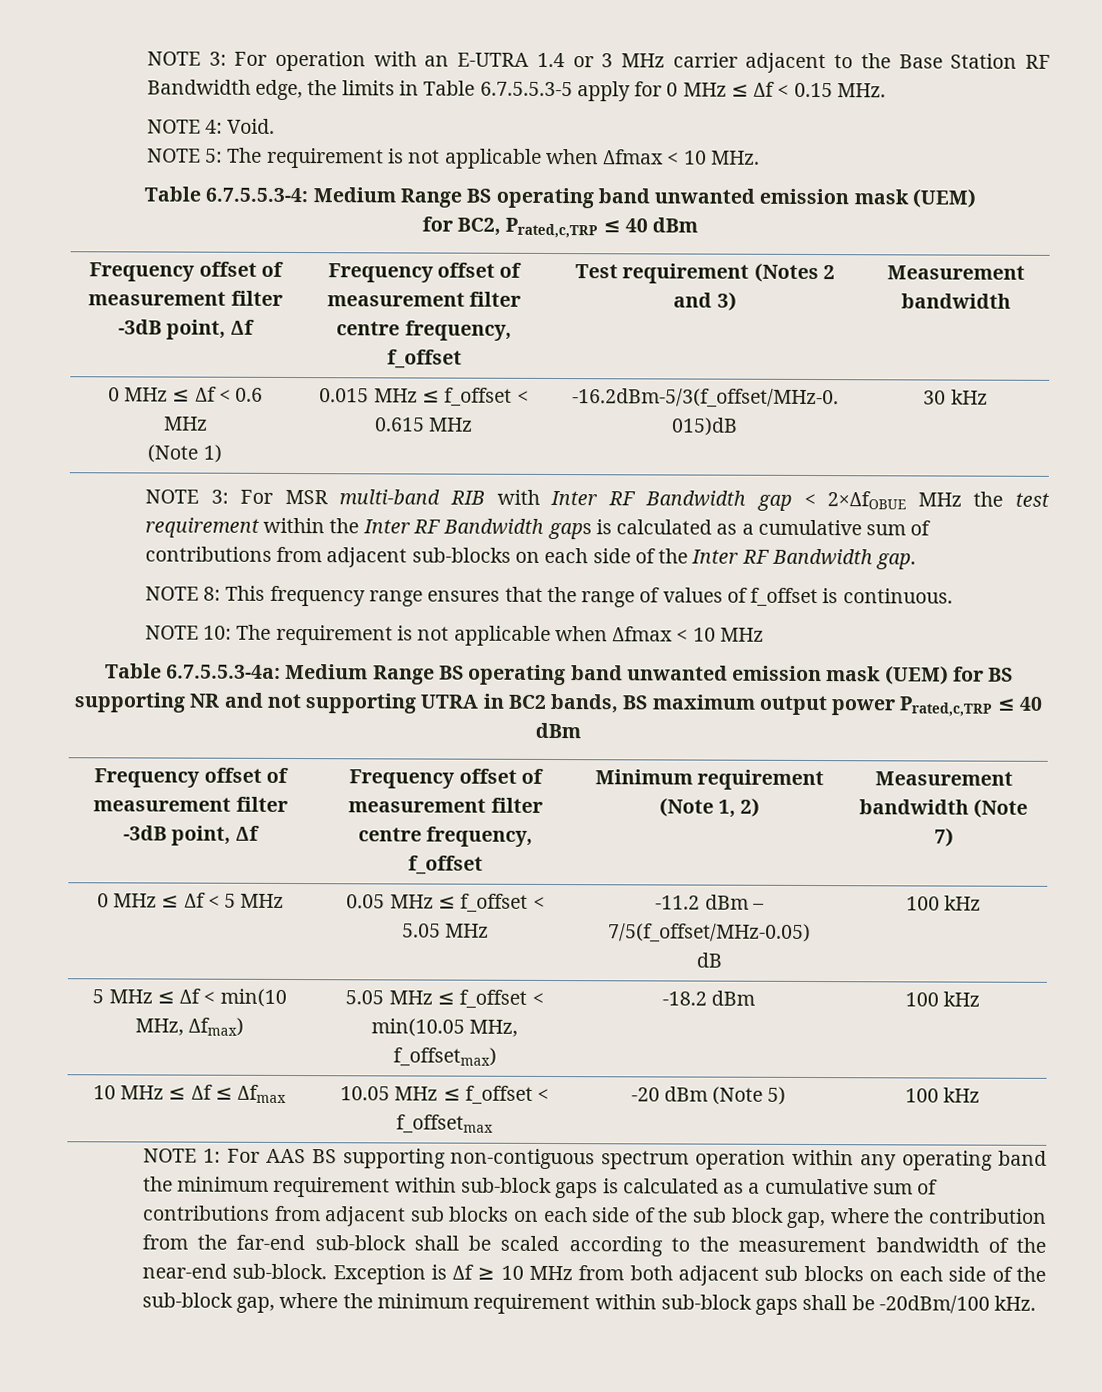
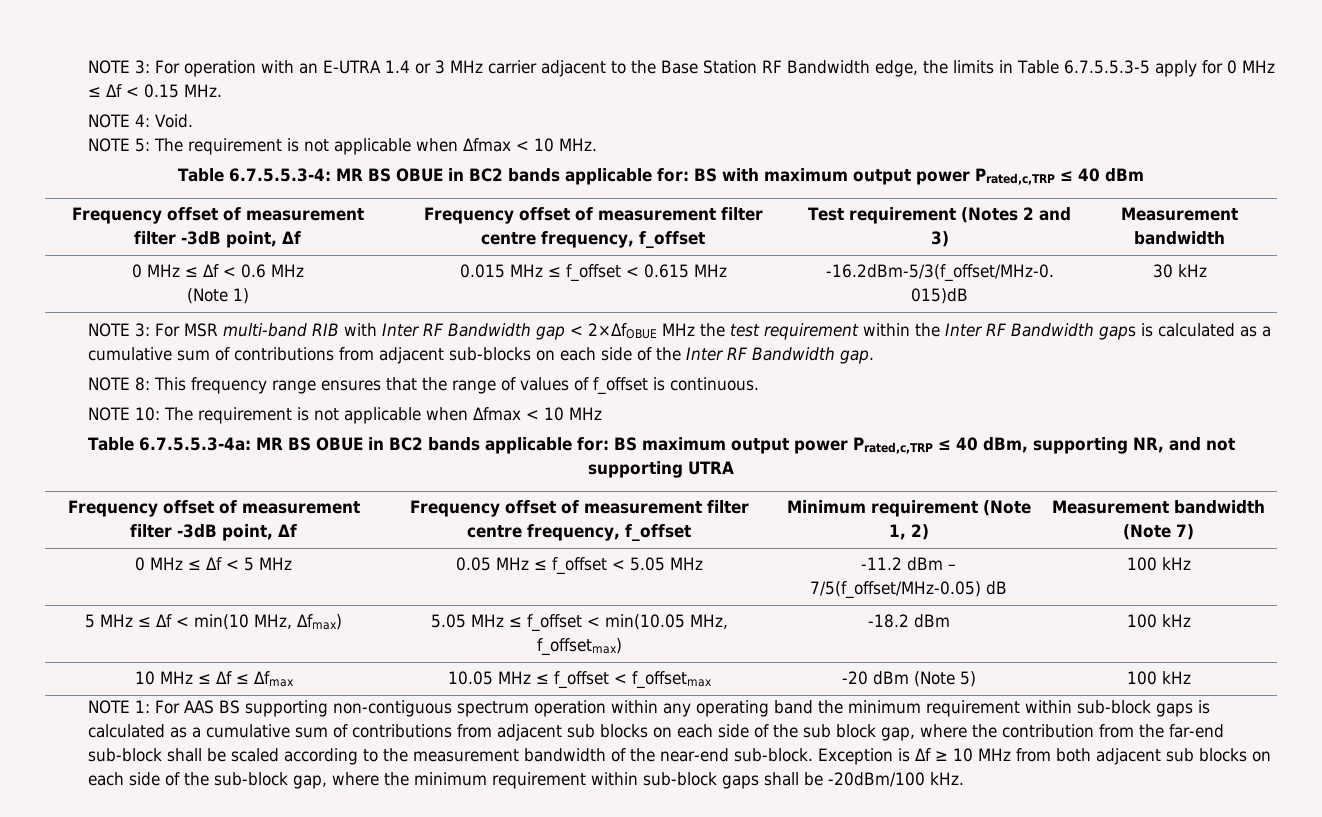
[312,187,976,209] [421,216,502,236] Medium Range BS operating band unwanted emission mask (UEM) // for BC2, -> [335,168,970,185] MR BS OBUE in BC2 bands applicable for: BS with maximum output power
[285,663,1014,686] [74,692,620,714] Medium Range BS operating band unwanted emission mask (UEM) for BS supporting NR and not supporting UTRA in BC2 bands, -> [255,437,609,454] MR BS OBUE in BC2 bands applicable for:
[535,722,581,739] dBm -> [982,437,1235,454] [588,461,734,478] dBm, supporting NR, and not supporting UTRA

